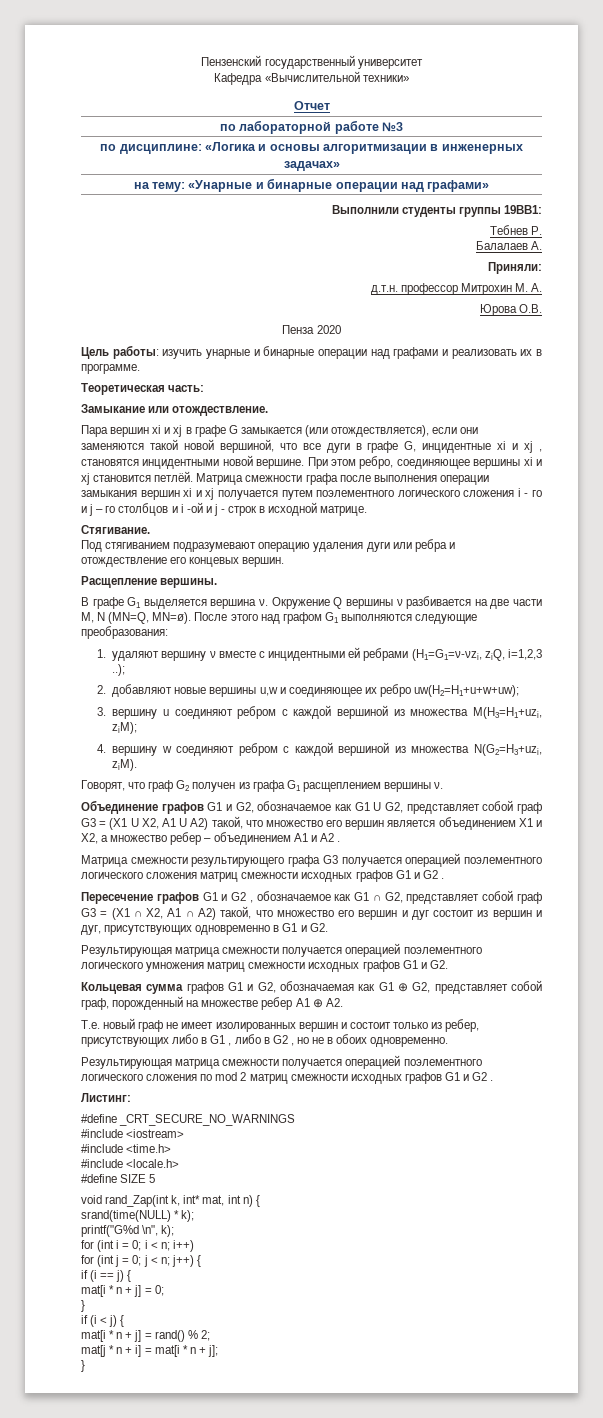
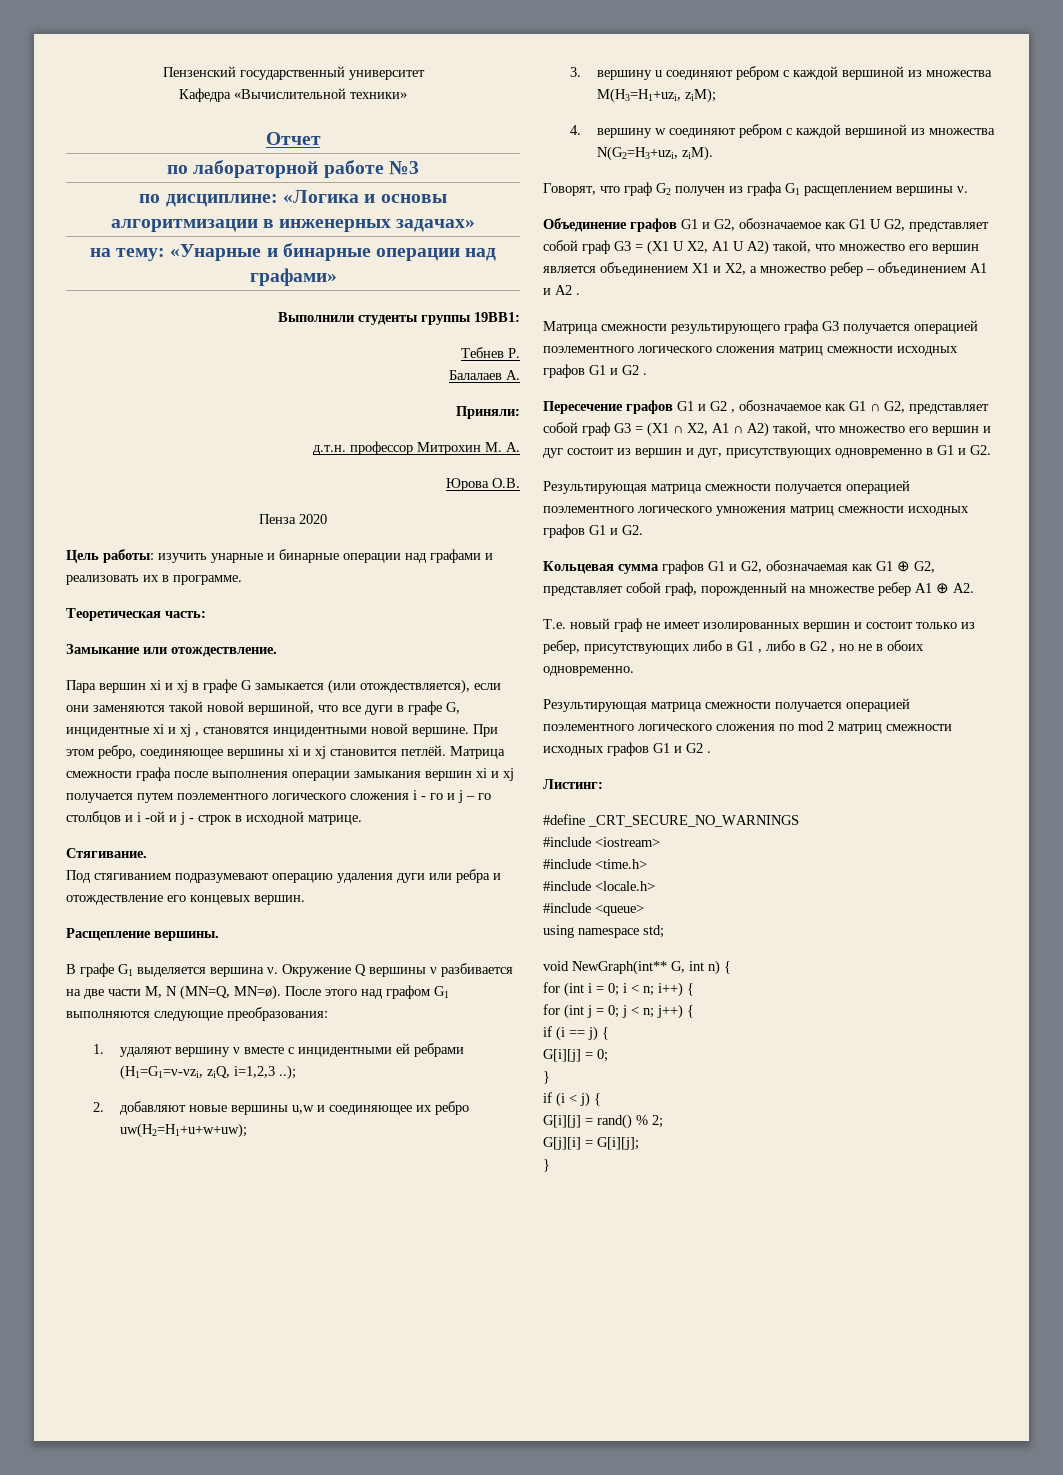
[81,1174,156,1183] [81,1195,260,1207] [81,1210,195,1222] [81,1225,175,1237] #define SIZE 5 // void rand_Zap(int k, int* mat, int n) { // srand(time(NULL) * k); // printf("G%d \n", k); -> [543,903,644,916] [543,925,664,938] [543,960,731,975] #include <queue> // using namespace std; // void NewGraph(int** G, int n) {
(194, 1246) none -> [687,983,694,996] {
[81,1285,142,1297] mat[i * n + j] -> [543,1049,581,1062] G[i][j]
[81,1330,142,1342] mat[i * n + j] -> [543,1115,581,1128] G[i][j]
[81,1345,219,1357] mat[j * n + i] = mat[i * n + j]; -> [543,1137,639,1150] G[j][i] = G[i][j];

